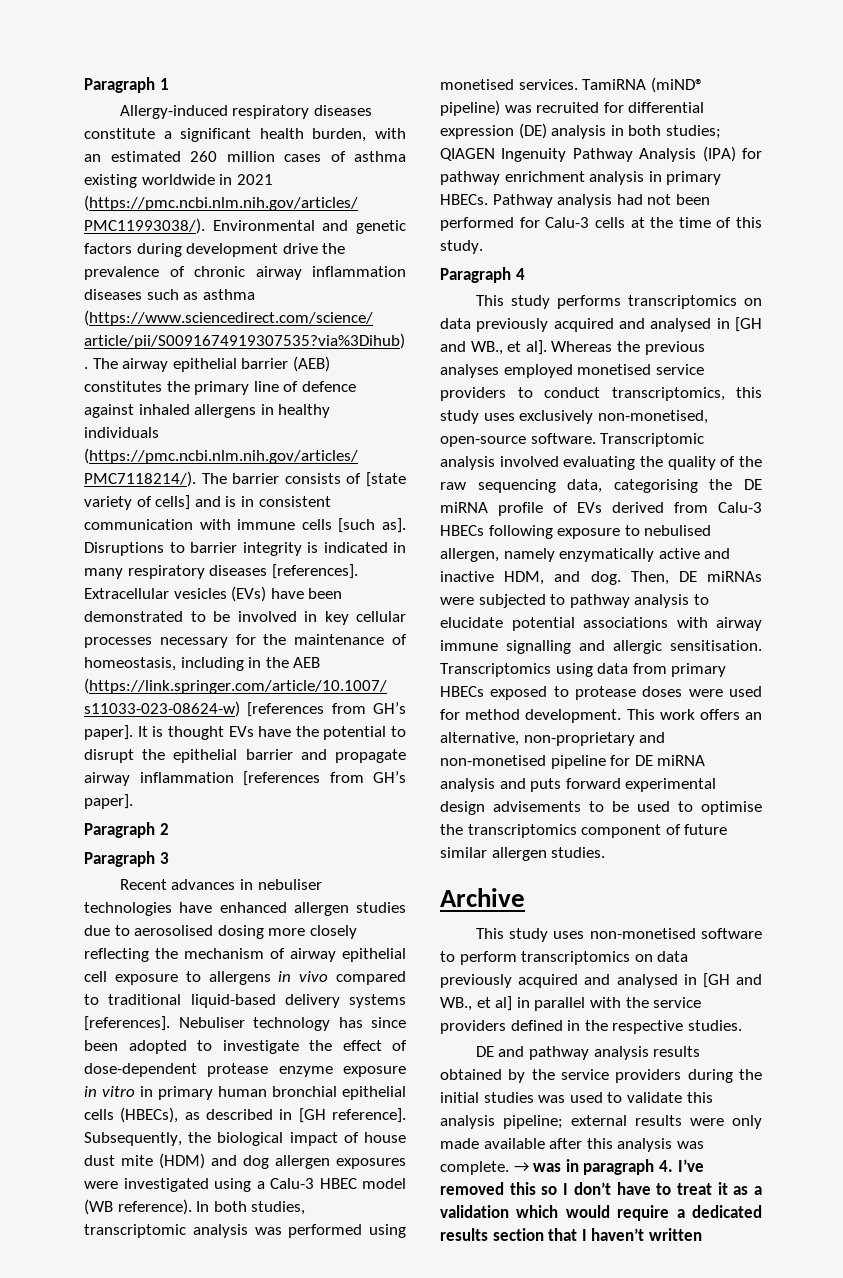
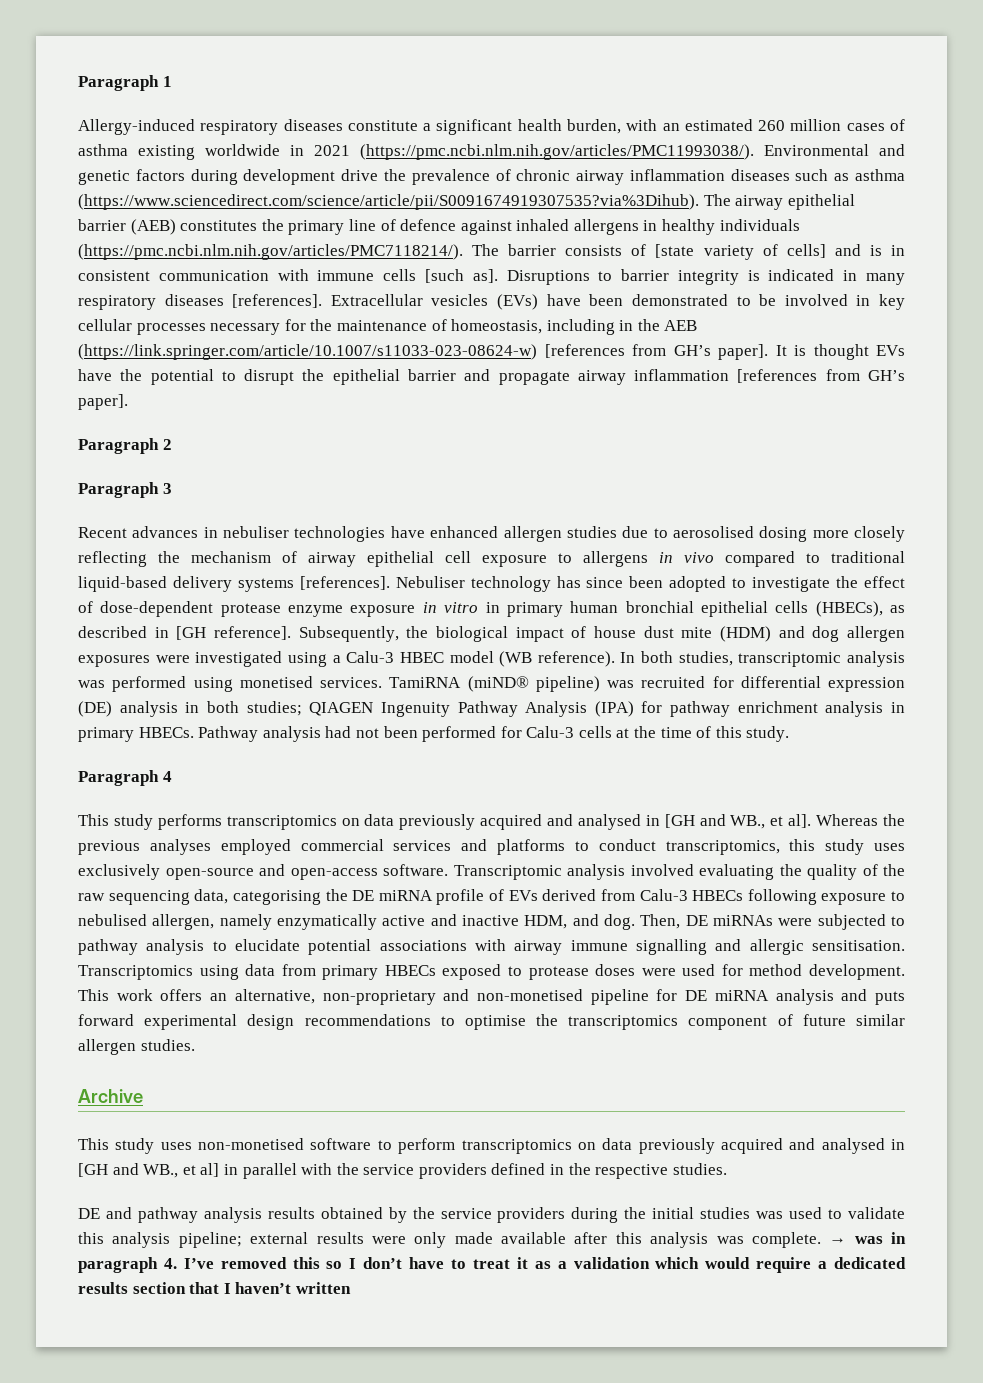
[577,364,704,375] [440,387,506,401] monetised service providers -> [300,839,565,855] commercial services and platforms
[597,410,708,424] [440,436,526,447] non-monetised, open-source -> [165,864,378,880] open-source and open-access
[493,801,670,812] advisements to be used -> [304,1014,431,1026] recommendations

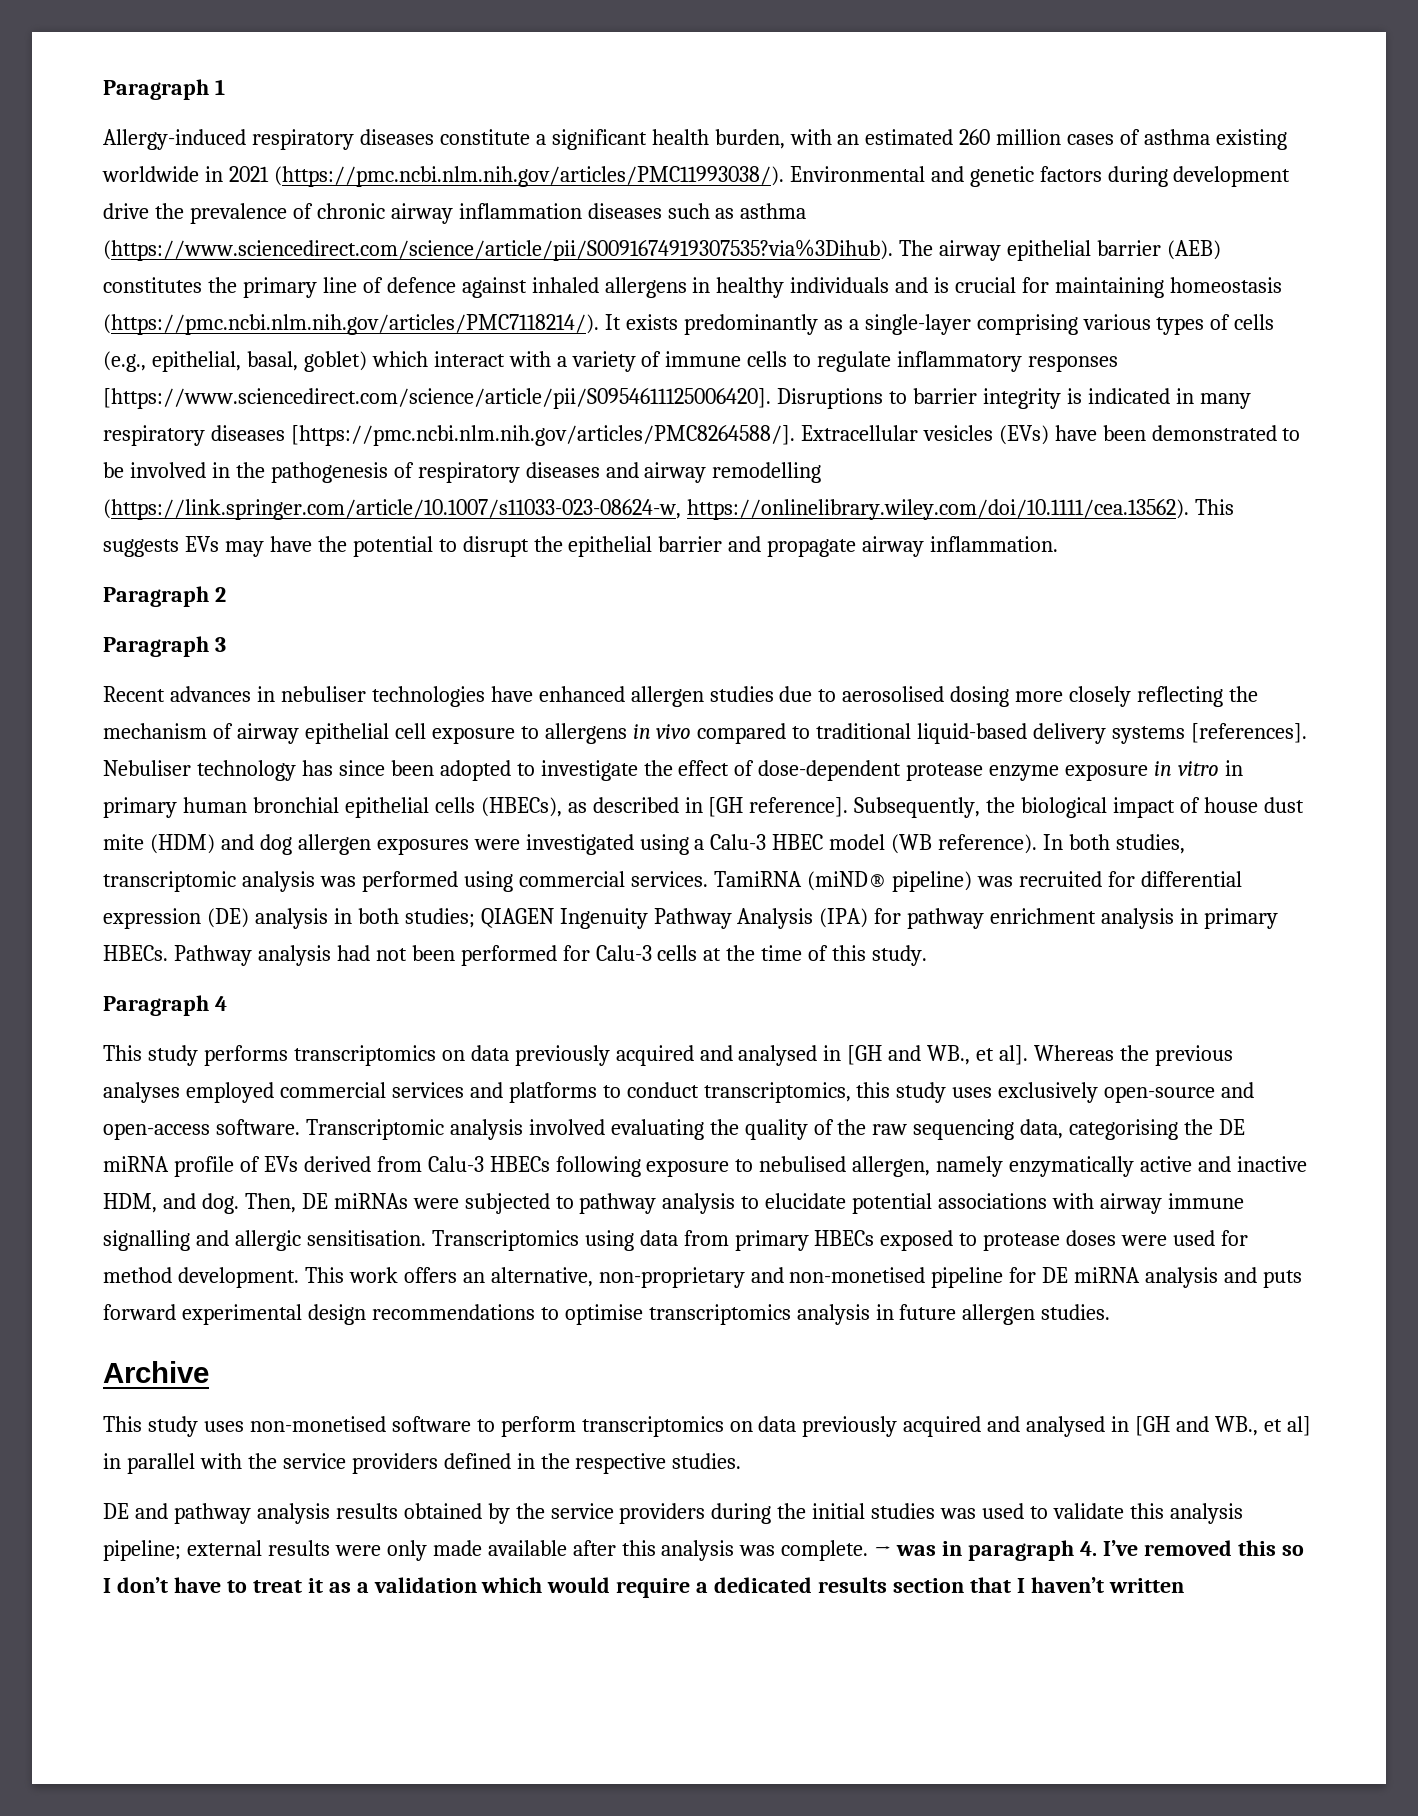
[78,244,906,260] [78,269,498,283] (https://pmc.ncbi.nlm.nih.gov/articles/PMC7118214/). The barrier consists of [state variety of cells] and is in consistent communication with immune cells [such as]. -> [895,277,1282,298] [103,314,1275,335] [103,351,1119,372] [103,388,771,409] and is crucial for maintaining homeostasis (https://pmc.ncbi.nlm.nih.gov/articles/PMC7118214/). It exists predominantly as a single-layer comprising various types of cells (e.g., epithelial, basal, goblet) which interact with a variety of immune cells to regulate inflammatory responses [https://www.sciencedirect.com/science/article/pii/S0954611125006420].
[232,294,323,308] [references]. -> [290,425,795,446] [https://pmc.ncbi.nlm.nih.gov/articles/PMC8264588/].
[879,294,905,310] [78,319,698,335] [78,344,905,360] key cellular processes necessary for the maintenance of homeostasis, including in the AEB (https://link.springer.com/article/10.1007/s11033-023-08624-w) [references from GH’s paper]. It is thought EVs -> [235,462,822,483] [103,499,1234,520] [103,536,264,557] the pathogenesis of respiratory diseases and airway remodelling (https://link.springer.com/article/10.1007/s11033-023-08624-w, https://onlinelibrary.wiley.com/doi/10.1111/cea.13562). This suggests EVs may
[634,369,906,383] [78,394,128,410] inflammation [references from GH’s paper]. -> [930,536,1059,552] inflammation.
[239,676,313,688] monetised -> [518,871,625,887] commercial
[536,1014,905,1030] the transcriptomics component of future similar -> [648,1304,957,1325] transcriptomics analysis in future

